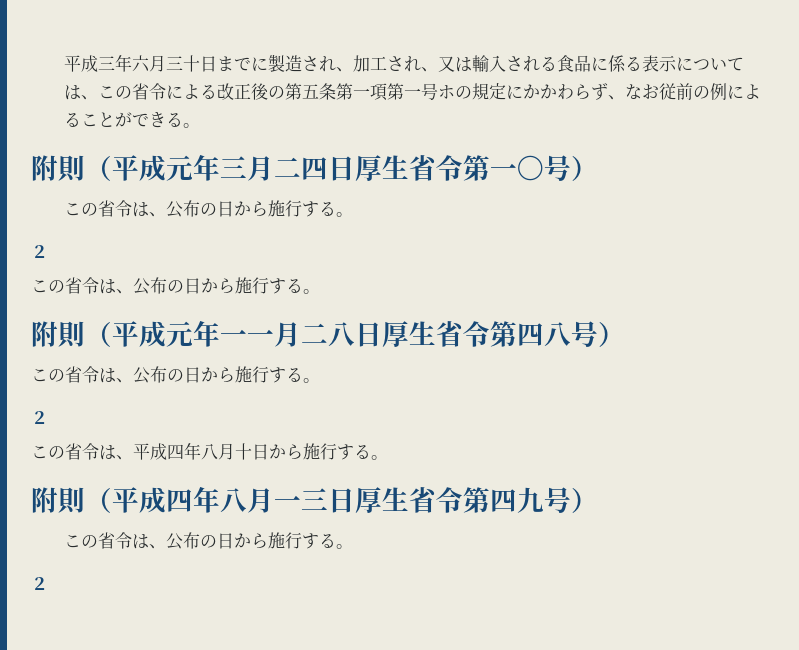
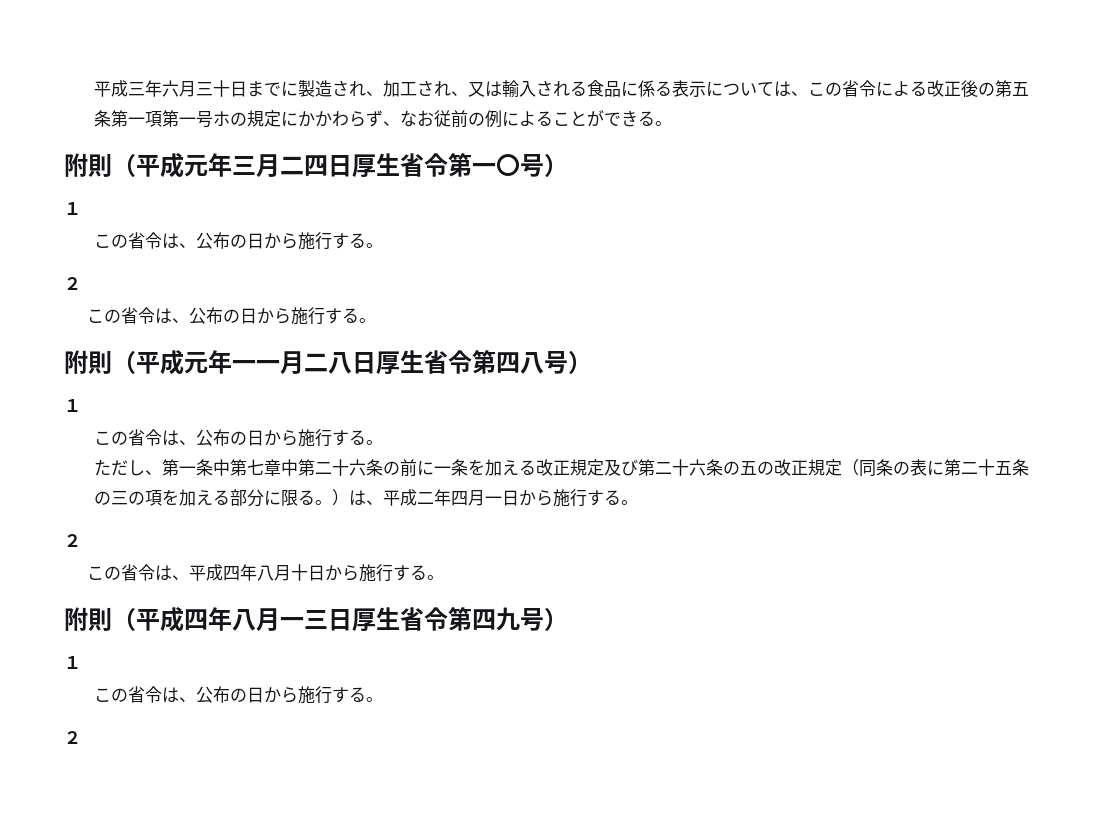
(598, 168) none -> [64,202,81,215] // １
[31,366,320,384] // この省令は、公布の日から施行する。 -> [64,399,81,412] [93,429,383,447] [93,459,1029,477] [93,489,638,507] // １ // この省令は、公布の日から施行する。 // ただし、第一条中第七章中第二十六条の前に一条を加える改正規定及び第二十六条の五の改正規定（同条の表に第二十五条の三の項を加える部分に限る。）は、平成二年四月一日から施行する。
(598, 500) none -> [64,656,81,669] // １

